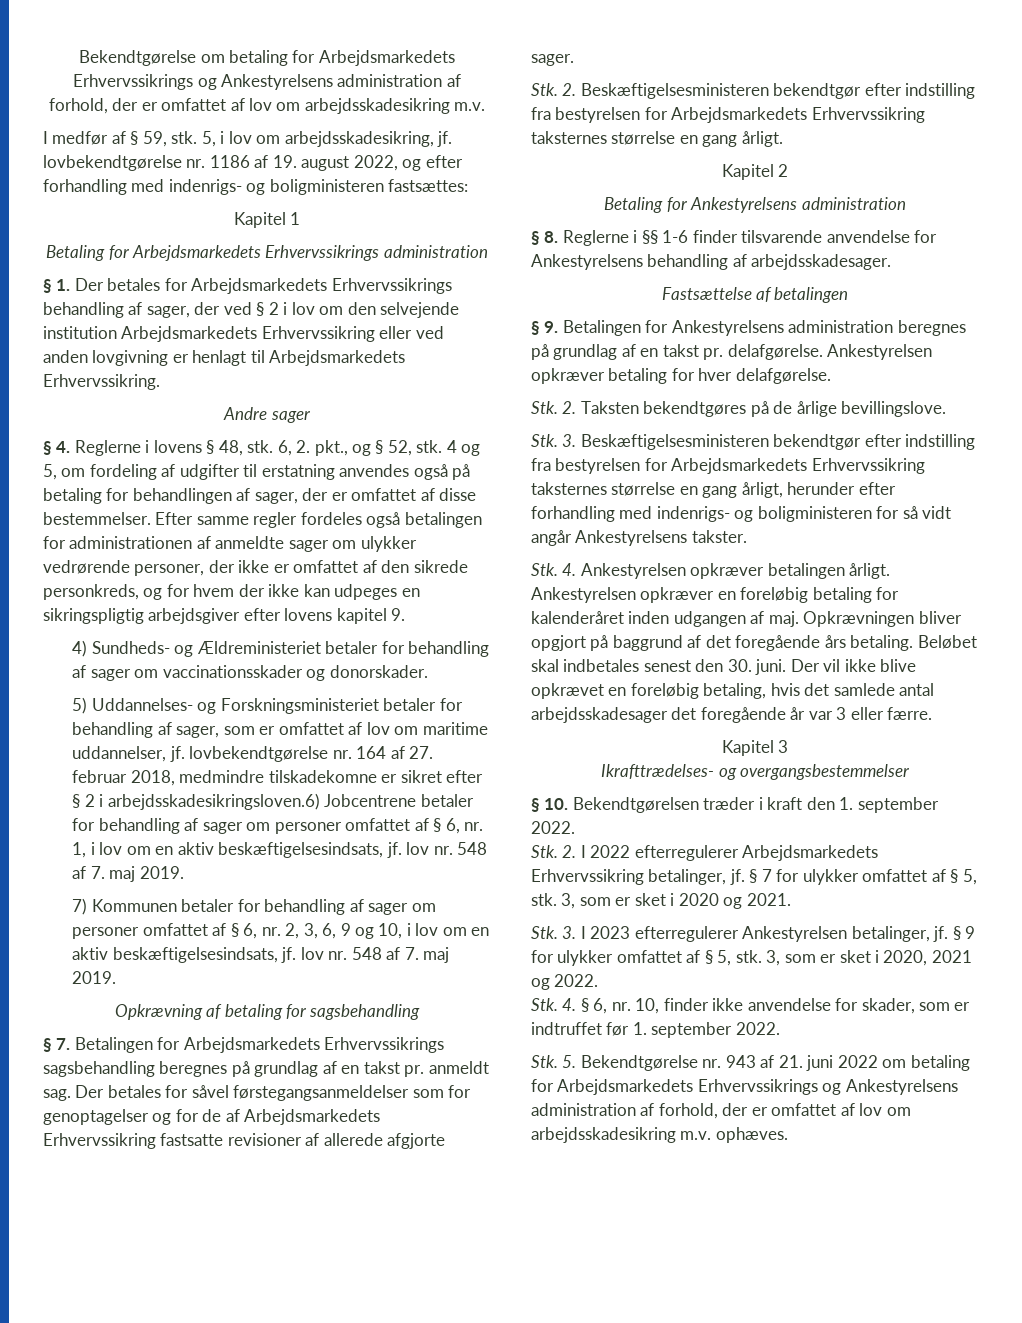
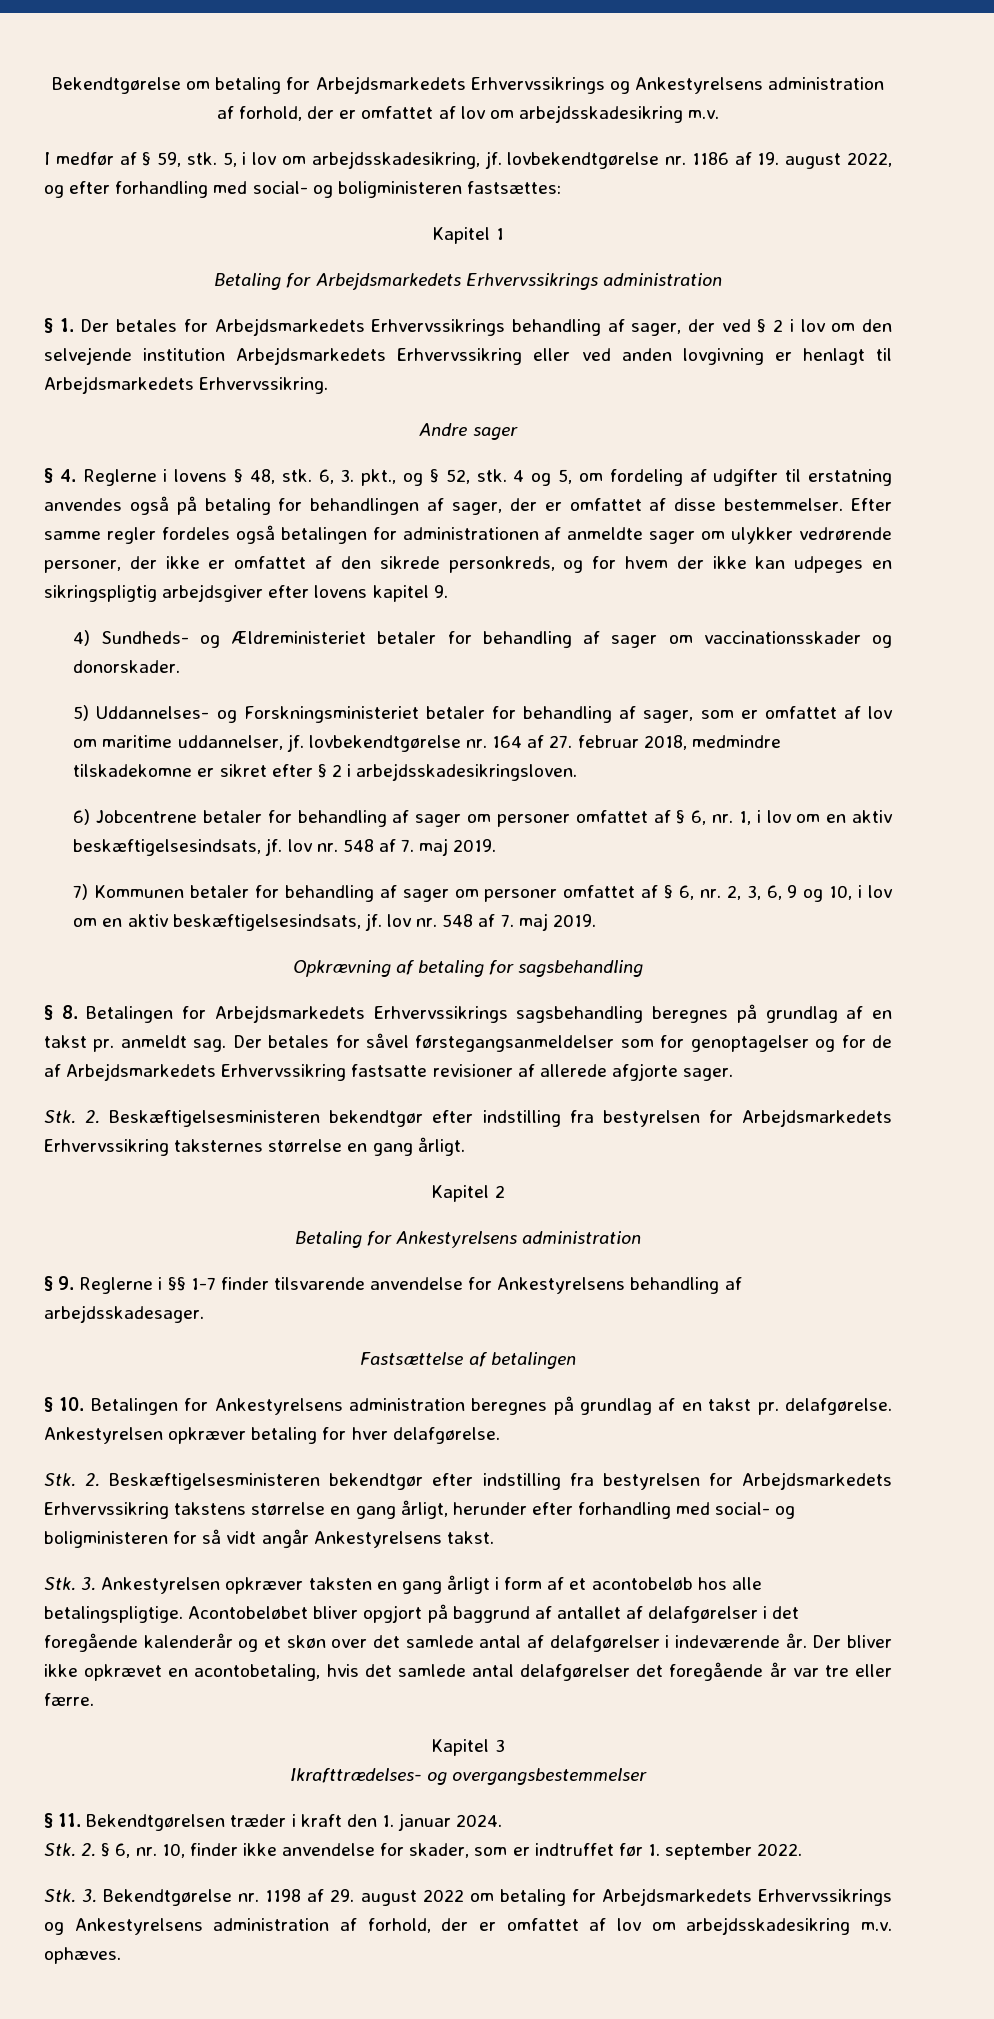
[168,179,242,195] indenrigs- -> [252,181,308,194] social-
[296,440,311,453] 2. -> [340,469,355,482] 3.
[107,793,320,810] arbejdsskadesikringsloven.6) -> [356,763,578,781] [73,809,91,825] arbejdsskadesikringsloven. // 6)
[56,1038,71,1050] 7. -> [61,1005,78,1019] 8.
[544,231,559,243] 8. -> [58,1276,75,1290] 9.
[662,230,689,243] 1-6 -> [190,1277,216,1290] 1-7
[544,321,559,333] 9. -> [59,1397,85,1411] 10.
[580,401,947,417] [531,434,976,450] [531,458,925,474] [531,482,607,495] Taksten bekendtgøres på de årlige bevillingslove. // Stk. 3. Beskæftigelsesministeren bekendtgør efter indstilling fra bestyrelsen for Arbejdsmarkedets Erhvervssikring taksternes -> [109,1472,892,1490] [44,1502,247,1519] Beskæftigelsesministeren bekendtgør efter indstilling fra bestyrelsen for Arbejdsmarkedets Erhvervssikring takstens
[656,506,730,522] indenrigs- -> [715,1502,771,1515] social-
[691,530,747,543] [531,563,891,579] [531,587,900,603] [531,611,915,627] takster. // Stk. 4. Ankestyrelsen opkræver betalingen årligt. Ankestyrelsen opkræver en foreløbig betaling for kalenderåret inden udgangen af maj. Opkrævningen -> [446,1531,494,1544] [44,1575,762,1594] [44,1606,309,1623] takst. // Stk. 3. Ankestyrelsen opkræver taksten en gang årligt i form af et acontobeløb hos alle betalingspligtige. Acontobeløbet
[705,635,977,651] [531,659,917,675] [531,683,767,699] det foregående års betaling. Beløbet skal indbetales senest den 30. juni. Der vil ikke blive opkrævet en foreløbig betaling, -> [556,1606,800,1623] [44,1633,892,1652] [44,1664,321,1681] antallet af delafgørelser i det foregående kalenderår og et skøn over det samlede antal af delafgørelser i indeværende år. Der bliver ikke opkrævet en acontobetaling,
[531,707,668,723] arbejdsskadesager -> [520,1664,631,1681] delafgørelser
[836,707,847,720] 3 -> [824,1665,849,1677] tre
[544,798,569,810] 10. -> [58,1813,82,1827] 11.
[857,797,939,813] [531,821,575,834] [531,845,879,861] [531,869,977,885] [531,893,791,909] [531,926,976,942] [531,950,972,966] [531,974,599,990] [531,998,577,1011] september 2022. // Stk. 2. I 2022 efterregulerer Arbejdsmarkedets Erhvervssikring betalinger, jf. § 7 for ulykker omfattet af § 5, stk. 3, som er sket i 2020 og 2021. // Stk. 3. I 2023 efterregulerer Ankestyrelsen betalinger, jf. § 9 for ulykker omfattet af § 5, stk. 3, som er sket i 2020, 2021 og 2022. // Stk. 4. -> [398,1813,503,1831] [44,1843,97,1857] januar 2024. // Stk. 2.
[562,1055,577,1068] 5. -> [82,1889,98,1903] 3.
[725,1055,834,1071] 943 af 21. juni -> [265,1889,417,1906] 1198 af 29. august

